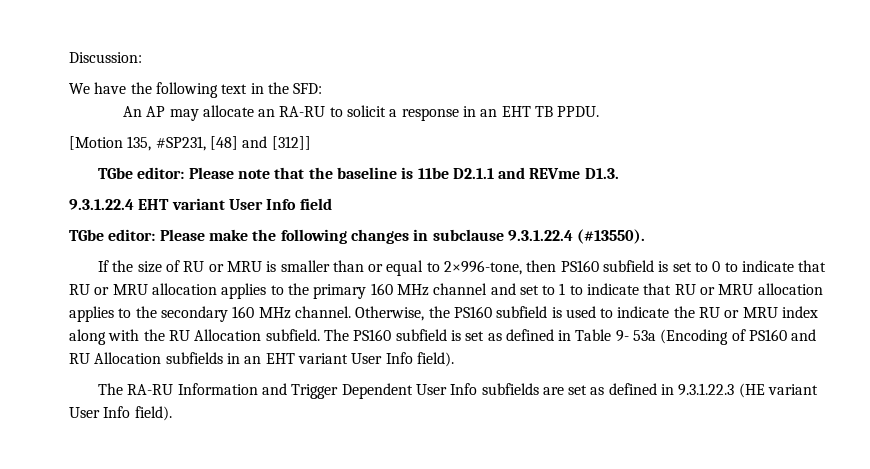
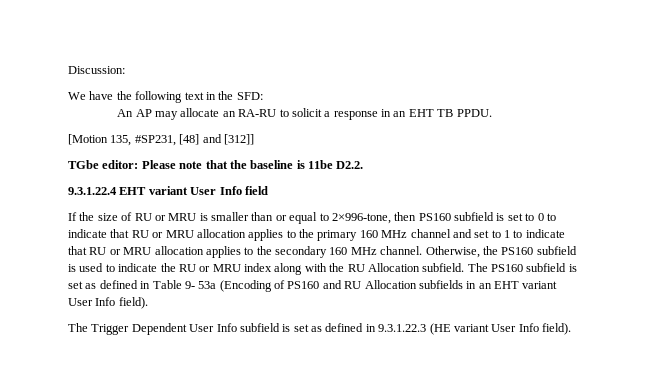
[452,167,619,179] D2.1.1 and REVme D1.3. -> [336,161,364,169] D2.2.
[69,229,646,244] // TGbe editor: Please make the following changes in subclause 9.3.1.22.4 (#13550). -> (268, 190) none
[127,383,287,395] RA-RU Information and -> (88, 327) none
[481,383,564,395] subfields are -> [239,323,291,332] subfield is

